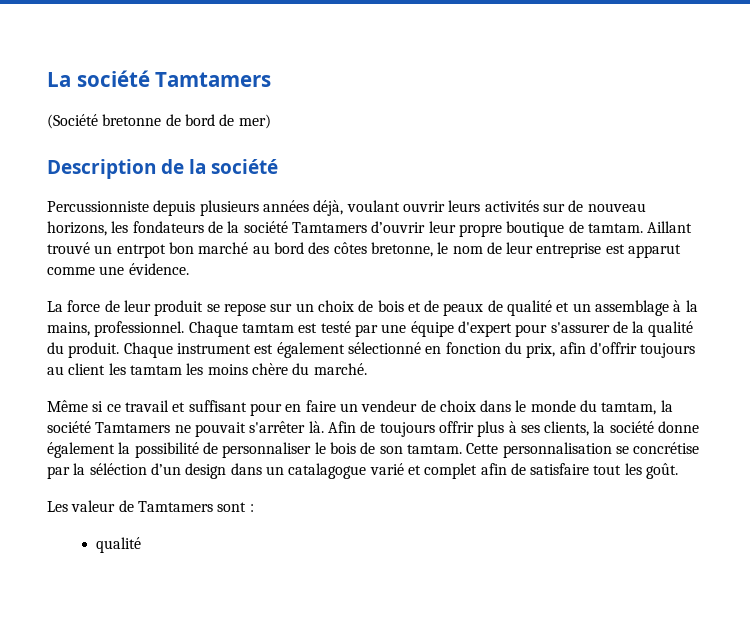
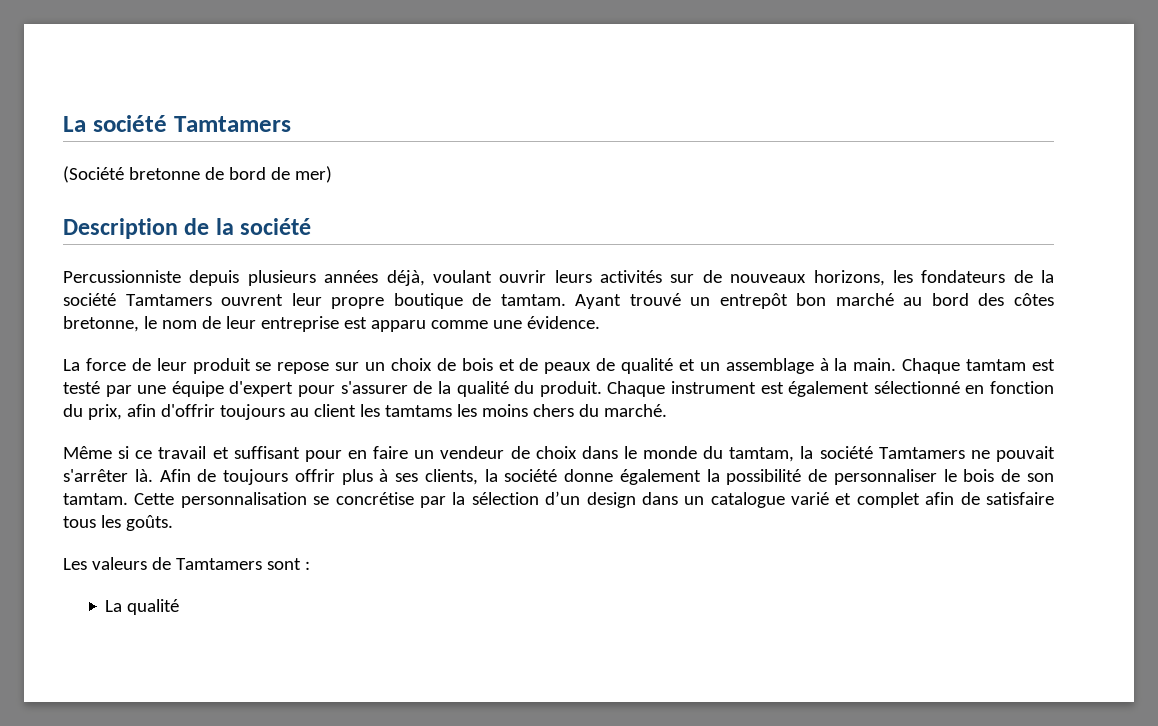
[587,203,646,212] nouveau -> [730,274,807,283] nouveaux
[371,221,426,233] d’ouvrir -> [221,294,284,306] ouvrent
[647,221,693,233] Aillant -> [575,294,622,309] Ayant
[116,244,166,258] entrpot -> [719,293,788,309] entrepôt
[628,244,682,258] apparut -> [370,320,426,332] apparu
[47,321,185,337] mains, professionnel. -> [853,358,897,371] main.
[129,365,182,375] tamtam -> [384,405,452,417] tamtams
[251,363,288,375] chère -> [532,404,574,417] chers
[89,463,147,475] séléction -> [471,492,539,505] sélection
[288,463,367,479] catalagogue -> [710,492,785,508] catalogue
[593,463,679,479] tout les goût. -> [63,515,173,531] tous les goûts.
[71,500,116,512] valeur -> [91,557,147,570] valeurs
(254, 508) none -> [105,600,123,612] La

